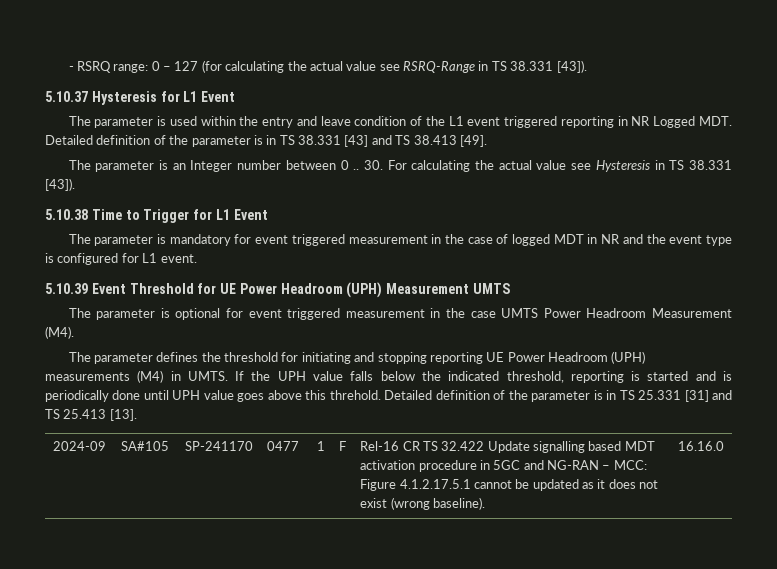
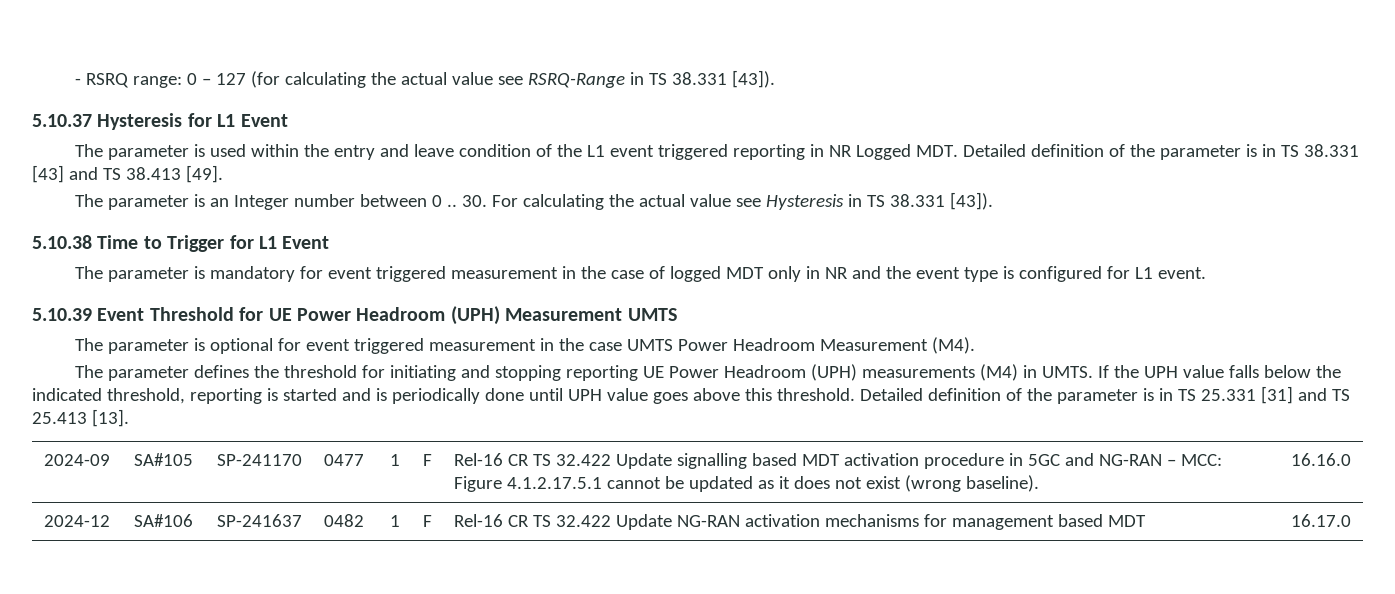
(584, 239) none -> [768,266,802,282] only
[329,390,381,400] threhold. -> [776,388,855,401] threshold.
(724, 446) none -> [44,515,110,527] [133,514,193,527] [216,514,302,527] [324,514,365,527] [389,515,400,527] [422,515,432,527] [454,514,1147,530] [1290,514,1351,527] // 2024-12 | SA#106 | SP-241637 | 0482 | 1 | F | Rel-16 CR TS 32.422 Update NG-RAN activation mechanisms for management based MDT | 16.17.0

